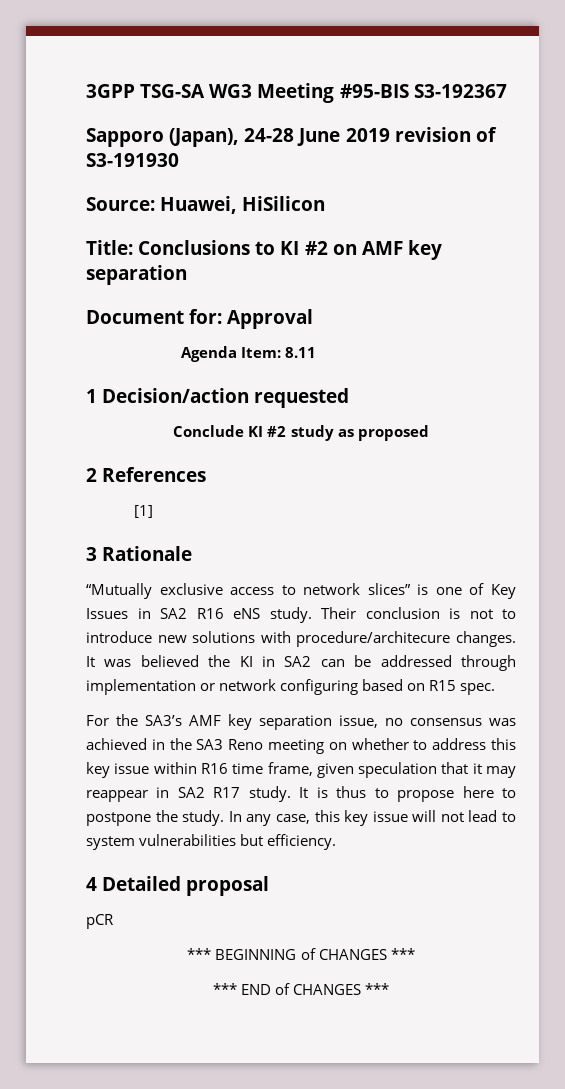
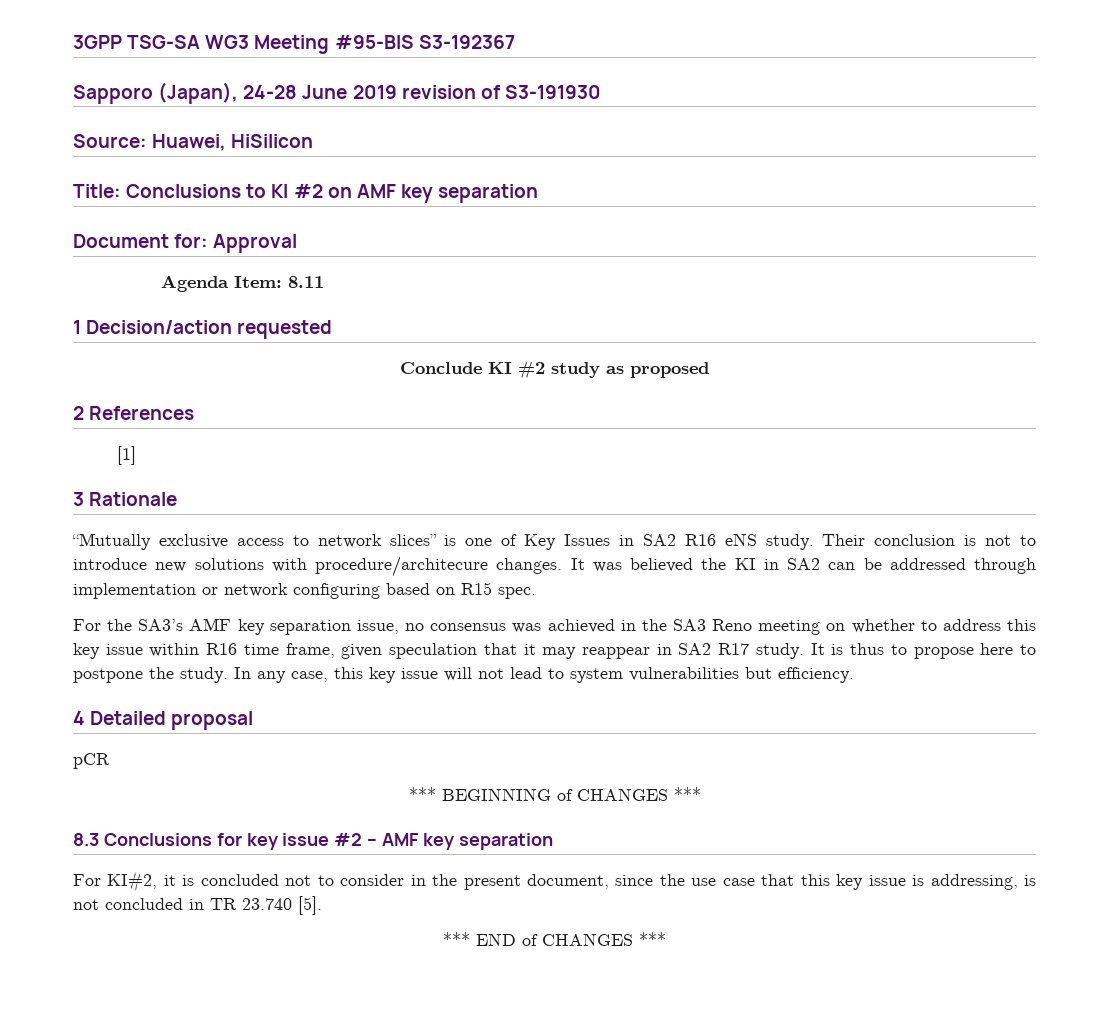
(415, 954) none -> [73,833,553,850] [73,871,1037,892] [73,896,322,915] // 8.3 Conclusions for key issue #2 – AMF key separation // For KI#2, it is concluded not to consider in the present document, since the use case that this key issue is addressing, is not concluded in TR 23.740 [5].

